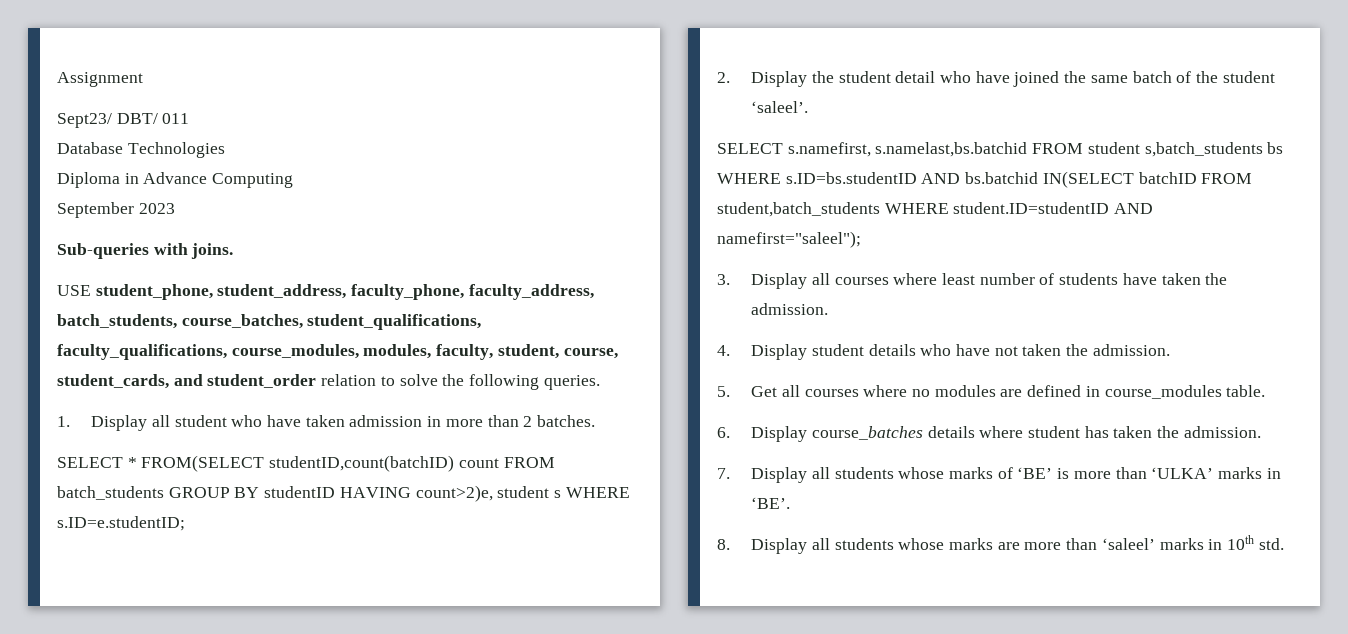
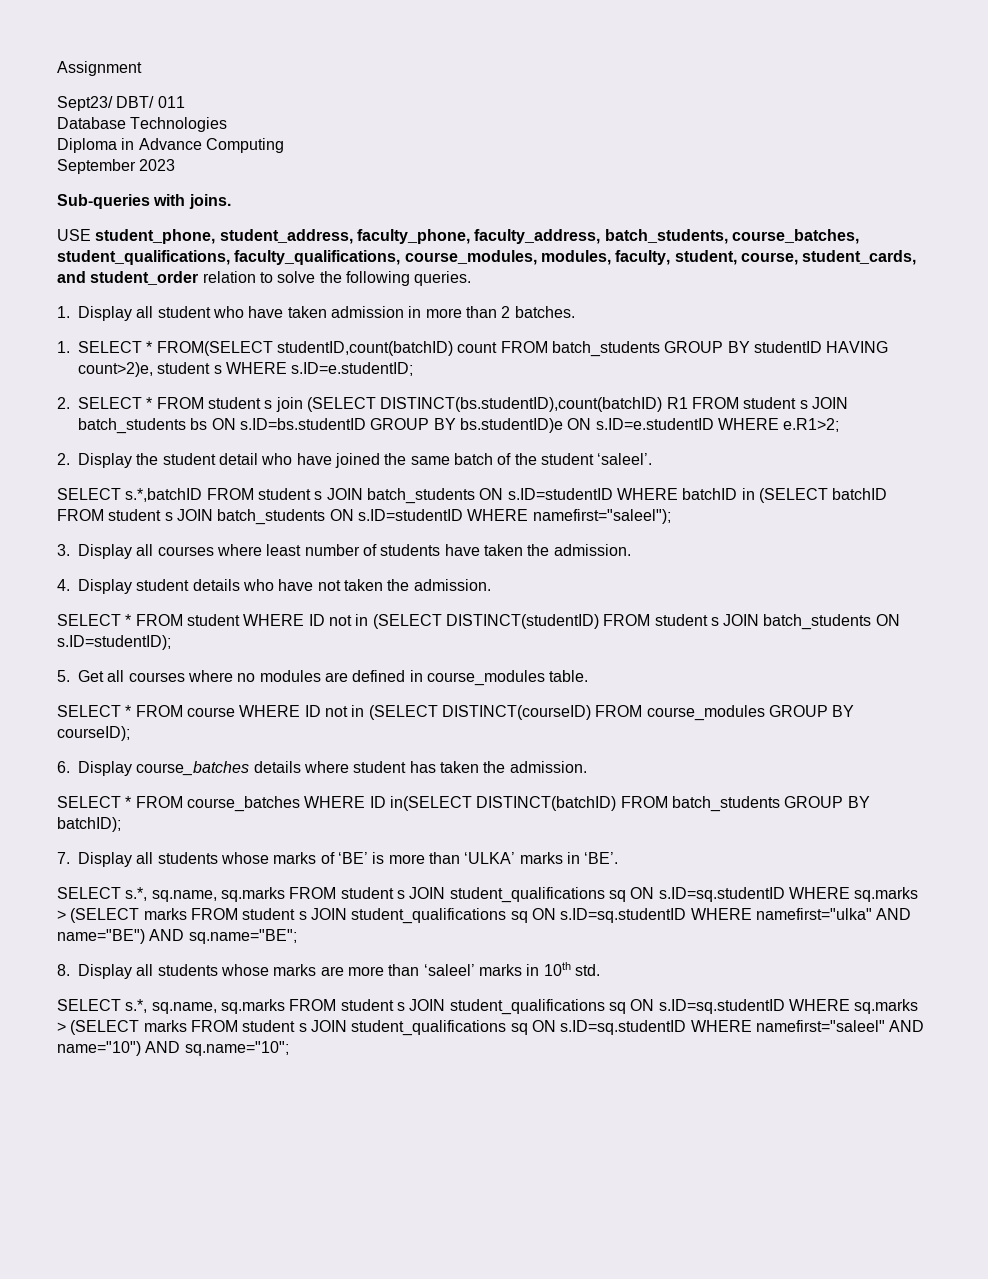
(596, 421) none -> [57,341,70,353] 1.
(185, 523) none -> [57,397,848,412] [78,418,840,434] // 2. SELECT * FROM student s join (SELECT DISTINCT(bs.studentID),count(batchID) R1 FROM student s JOIN batch_students bs ON s.ID=bs.studentID GROUP BY bs.studentID)e ON s.ID=e.studentID WHERE e.R1>2;
[787,142,1284,157] [717,171,1253,188] [717,202,1154,217] s.namefirst, s.namelast,bs.batchid FROM student s,batch_students bs WHERE s.ID=bs.studentID AND bs.batchid IN(SELECT batchID FROM student,batch_students WHERE student.ID=studentID AND -> [125,488,888,504] [57,509,529,525] s.*,batchID FROM student s JOIN batch_students ON s.ID=studentID WHERE batchID in (SELECT batchID FROM student s JOIN batch_students ON s.ID=studentID WHERE
(1170, 350) none -> [57,614,900,630] [57,635,171,650] // SELECT * FROM student WHERE ID not in (SELECT DISTINCT(studentID) FROM student s JOIN batch_students ON s.ID=studentID);
(1266, 391) none -> [57,705,855,721] [57,726,130,741] // SELECT * FROM course WHERE ID not in (SELECT DISTINCT(courseID) FROM course_modules GROUP BY courseID);
(1261, 432) none -> [57,796,870,812] [57,817,121,832] // SELECT * FROM course_batches WHERE ID in(SELECT DISTINCT(batchID) FROM batch_students GROUP BY batchID);
(791, 503) none -> [57,887,919,903] [57,908,912,924] [57,929,297,944] // SELECT s.*, sq.name, sq.marks FROM student s JOIN student_qualifications sq ON s.ID=sq.studentID WHERE sq.marks > (SELECT marks FROM student s JOIN student_qualifications sq ON s.ID=sq.studentID WHERE namefirst="ulka" AND name="BE") AND sq.name="BE";
(1284, 544) none -> [57,999,919,1015] [57,1020,925,1036] [57,1041,289,1056] // SELECT s.*, sq.name, sq.marks FROM student s JOIN student_qualifications sq ON s.ID=sq.studentID WHERE sq.marks > (SELECT marks FROM student s JOIN student_qualifications sq ON s.ID=sq.studentID WHERE namefirst="saleel" AND name="10") AND sq.name="10";

